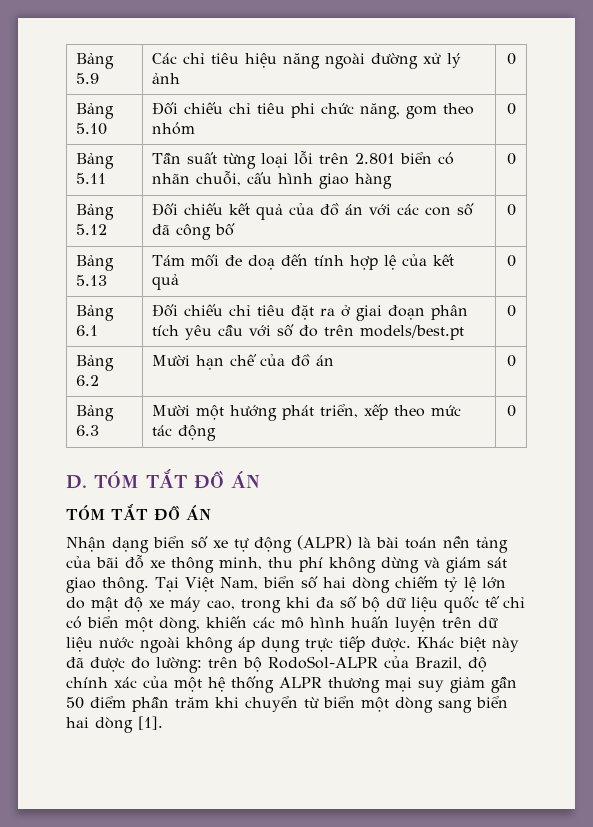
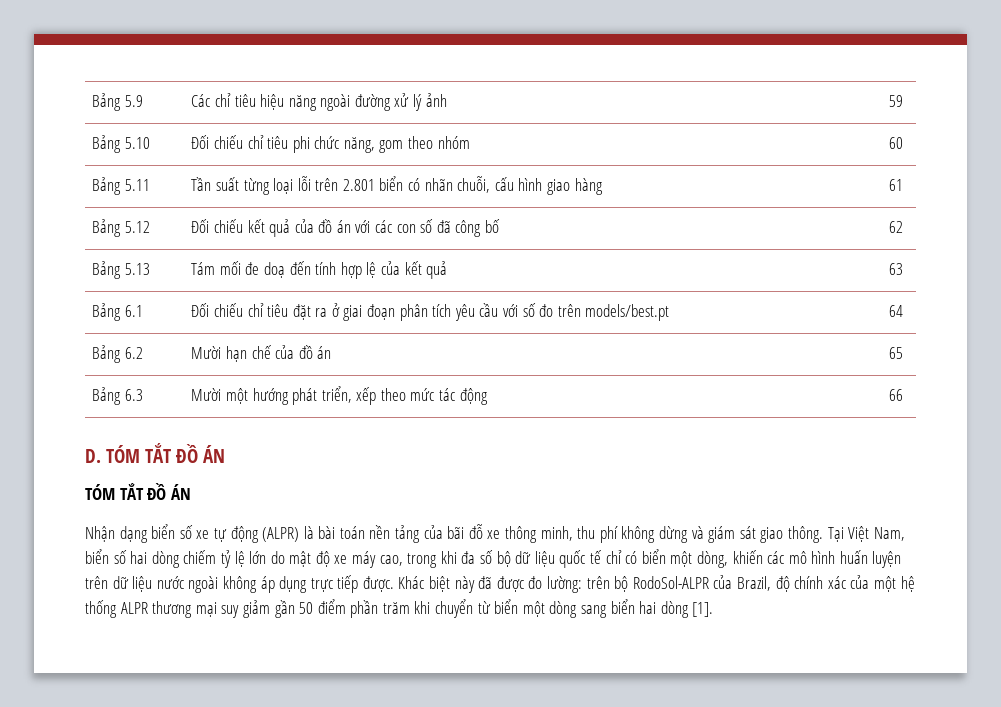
[506,53,516,65] 0 -> [888,95,903,107] 59
[506,103,516,115] 0 -> [888,137,903,149] 60
[506,153,516,165] 0 -> [888,179,903,191] 61
[506,204,516,216] 0 -> [888,221,903,233] 62
[506,255,516,267] 0 -> [888,263,903,275] 63
[506,305,516,317] 0 -> [888,305,903,317] 64
[506,355,516,367] 0 -> [888,347,903,359] 65
[506,405,516,417] 0 -> [888,389,903,401] 66

